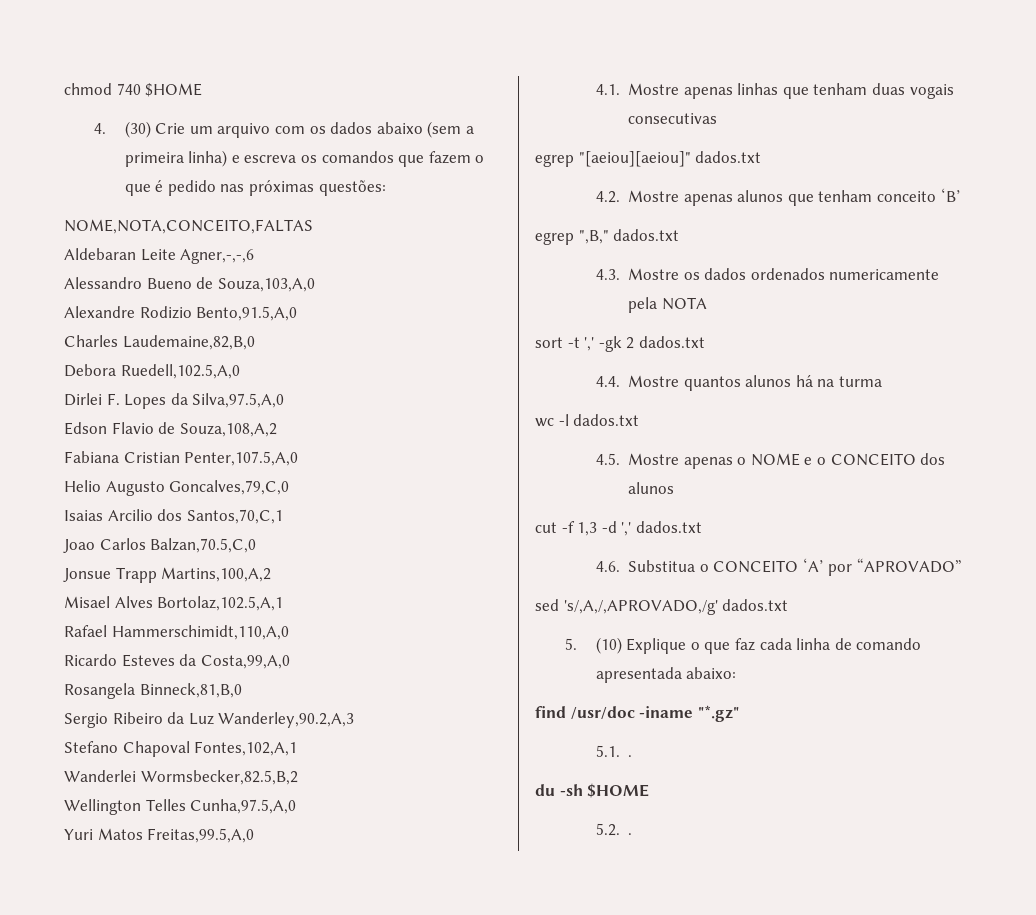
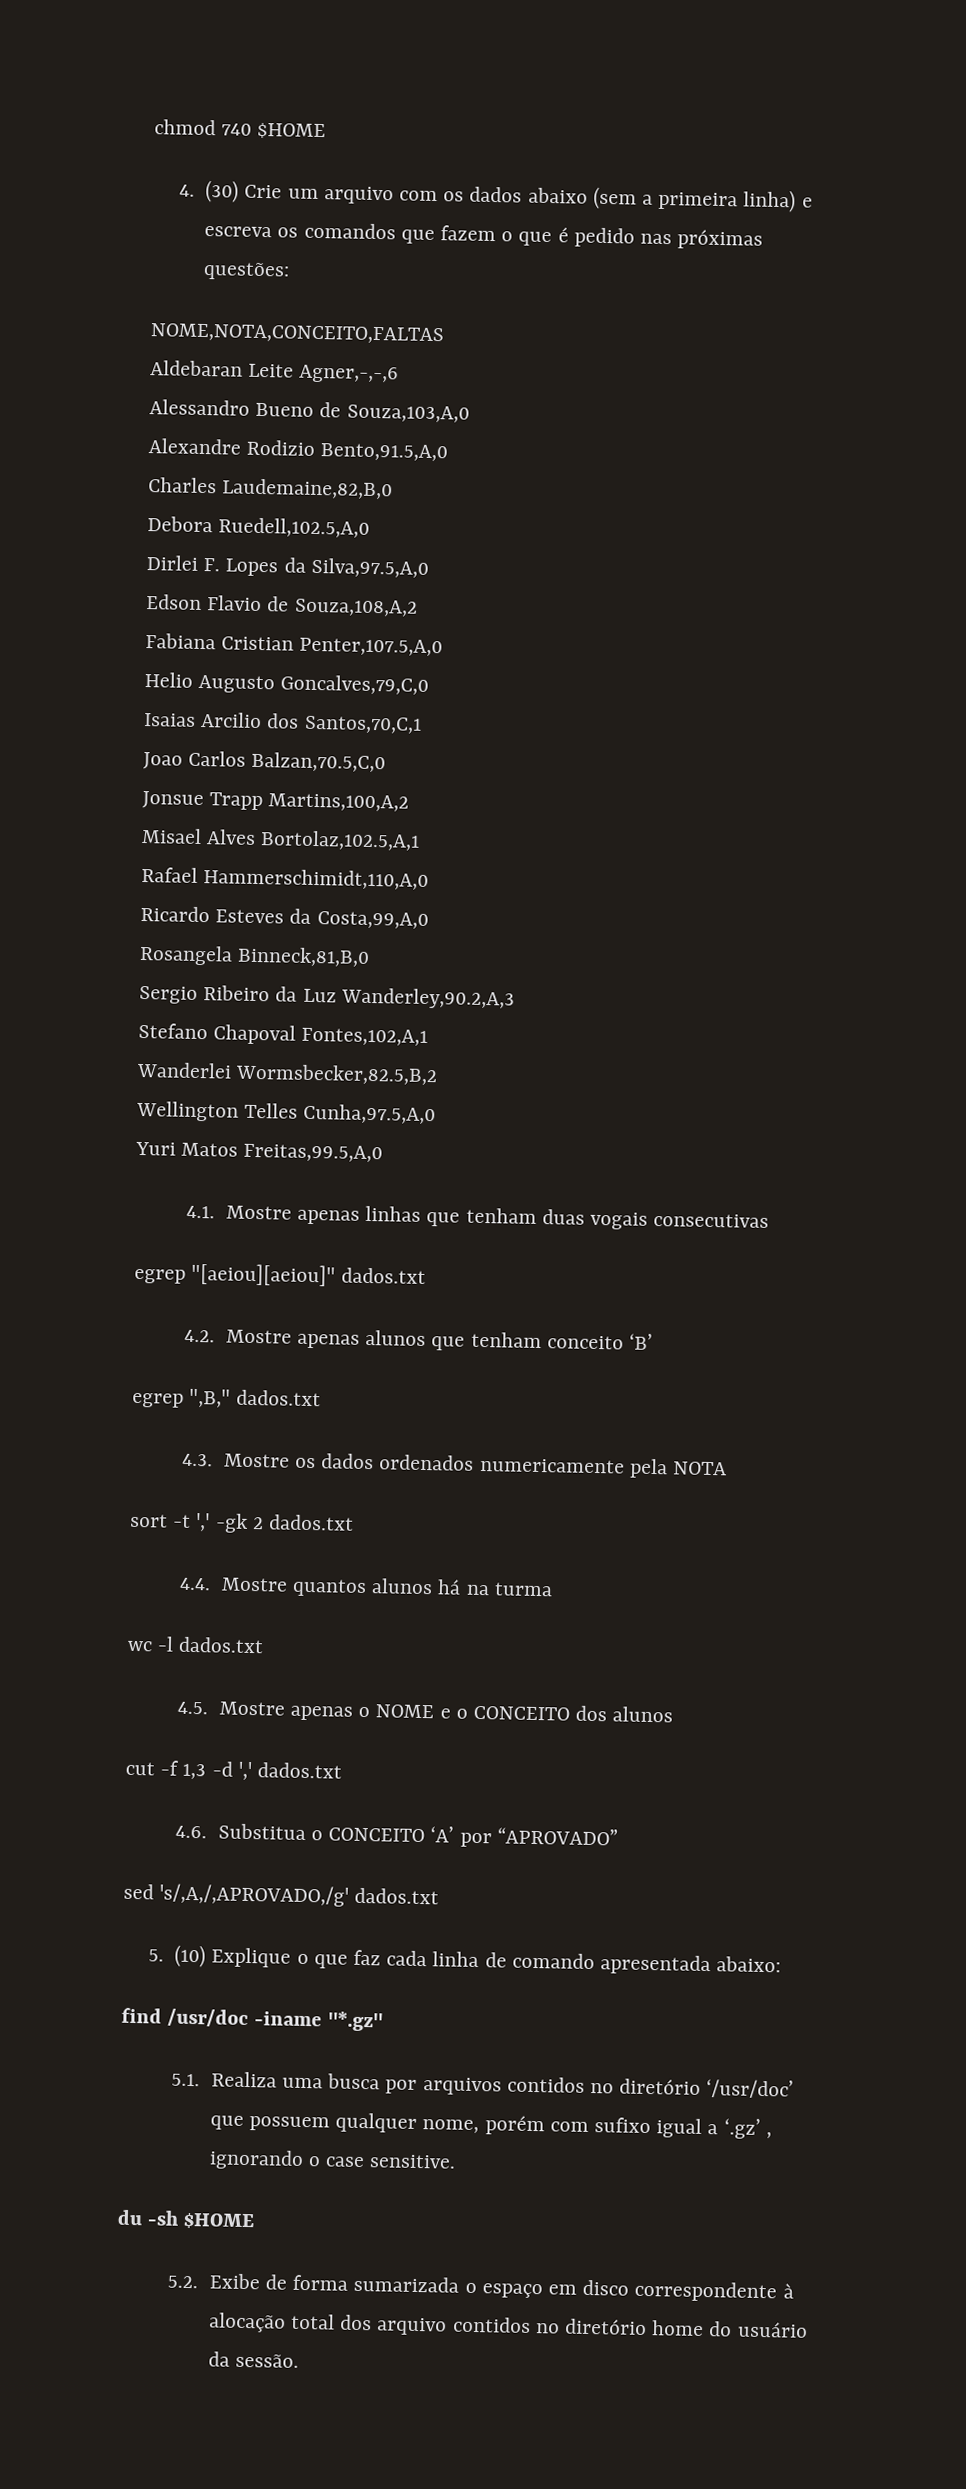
[628,755,633,757] [535,783,650,798] [595,823,633,836] . // du -sh $HOME // 5.2. . -> [210,2071,795,2099] [209,2112,772,2139] [208,2149,457,2170] [117,2209,256,2230] [167,2273,794,2303] [207,2312,808,2338] [207,2351,299,2368] Realiza uma busca por arquivos contidos no diretório ‘/usr/doc’ que possuem qualquer nome, porém com sufixo igual a ‘.gz’ , ignorando o case sensitive. // du -sh $HOME // 5.2. Exibe de forma sumarizada o espaço em disco correspondente à alocação total dos arquivo contidos no diretório home do usuário da sessão.

